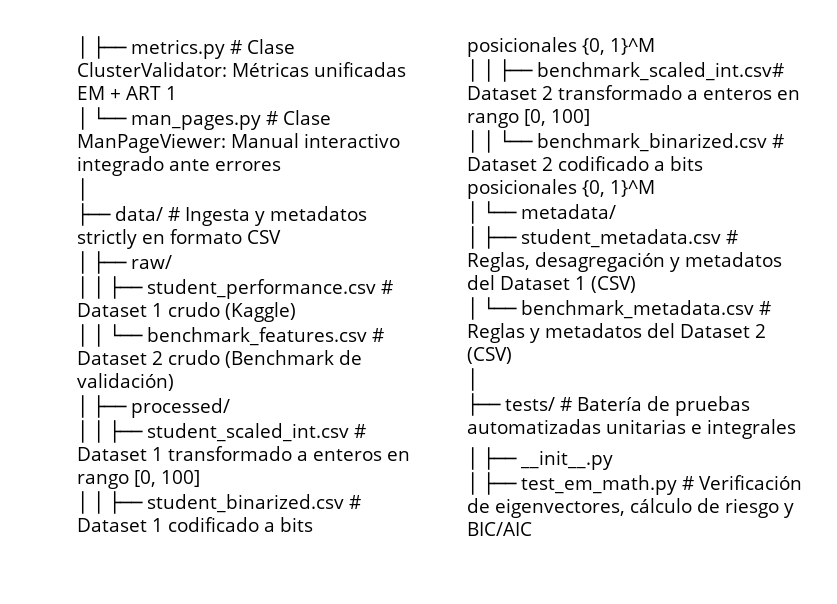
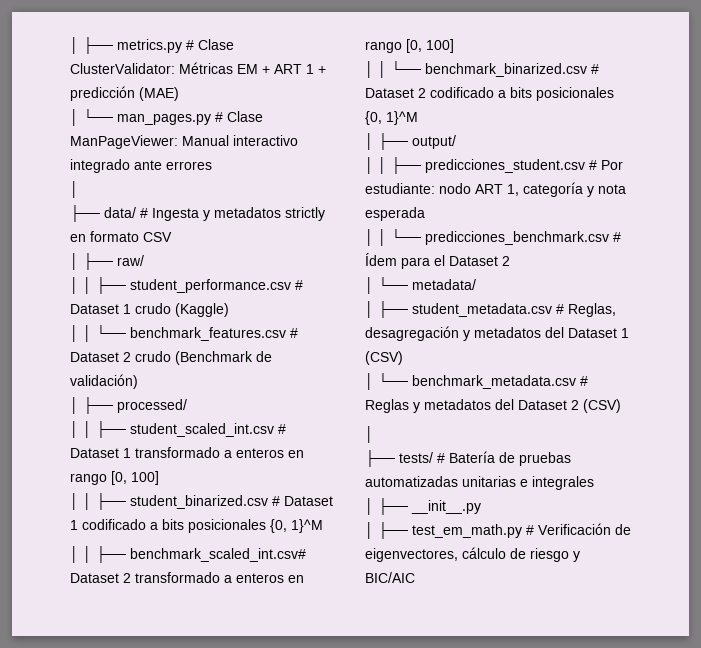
[314,62,406,77] unificadas -> (233, 68) none
(177, 93) none -> [318,66,326,74] [70,86,179,101] + predicción (MAE)
(655, 188) none -> [365,133,456,150] [365,157,623,174] [365,182,626,197] [365,207,425,221] [365,229,621,246] [365,253,510,269] // │ ├── output/ // │ │ ├── predicciones_student.csv # Por estudiante: nodo ART 1, categoría y nota esperada // │ │ └── predicciones_benchmark.csv # Ídem para el Dataset 2

